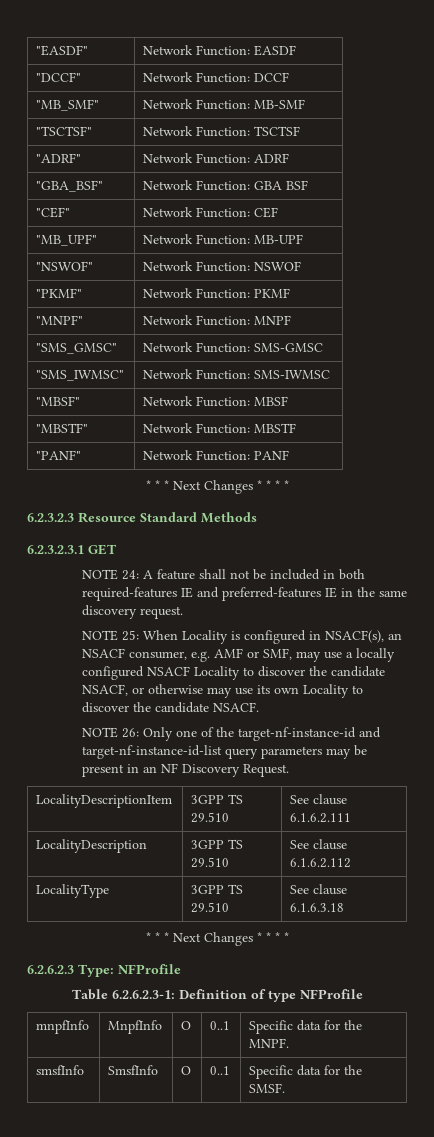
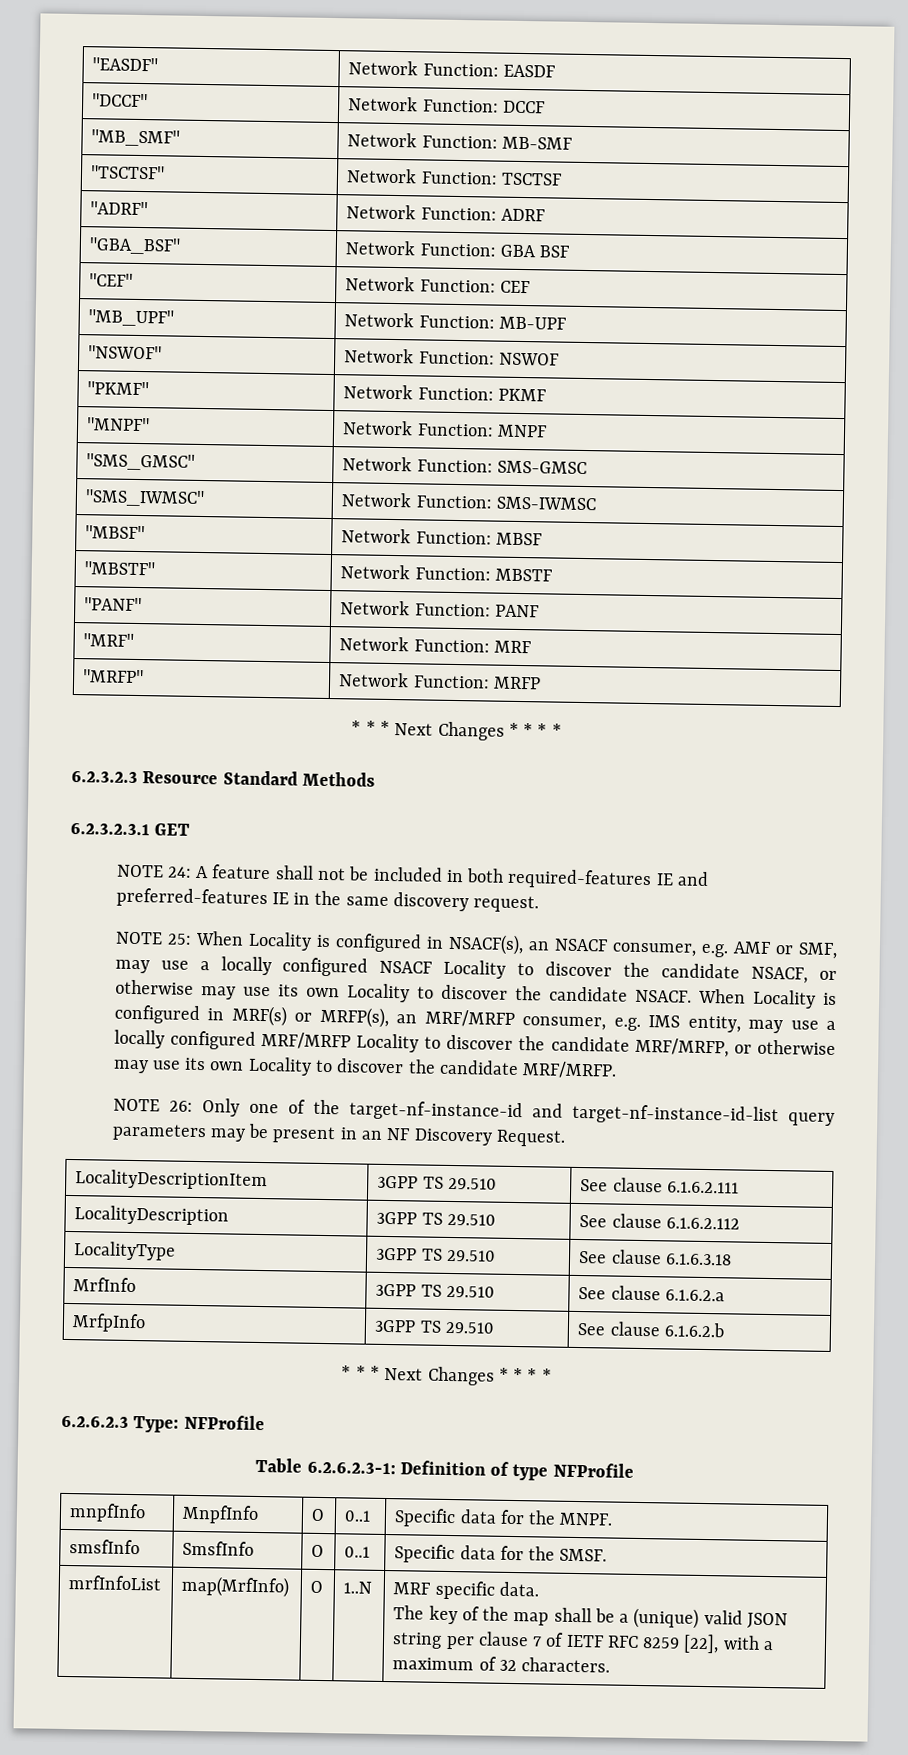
(290, 455) none -> [83,633,135,647] [339,636,531,654] [83,669,145,684] [338,672,541,690] // "MRF" | Network Function: MRF // "MRFP" | Network Function: MRFP
(259, 707) none -> [697,988,837,1009] [113,1004,837,1034] [113,1029,837,1058] [112,1056,618,1079] When Locality is configured in MRF(s) or MRFP(s), an MRF/MRFP consumer, e.g. IMS entity, may use a locally configured MRF/MRFP Locality to discover the candidate MRF/MRFP, or otherwise may use its own Locality to discover the candidate MRF/MRFP.
(345, 907) none -> [73,1277,137,1293] [375,1283,495,1298] [578,1285,725,1302] [72,1313,147,1333] [374,1319,495,1334] [577,1321,725,1338] // MrfInfo | 3GPP TS 29.510 | See clause 6.1.6.2.a // MrfpInfo | 3GPP TS 29.510 | See clause 6.1.6.2.b
(286, 1088) none -> [68,1575,162,1591] [181,1575,290,1598] [310,1580,324,1594] [343,1581,373,1594] [393,1580,539,1600] [393,1605,788,1629] [392,1631,774,1654] [392,1656,611,1673] // mrfInfoList | map(MrfInfo) | O | 1..N | MRF specific data. // The key of the map shall be a (unique) valid JSON string per clause 7 of IETF RFC 8259 [22], with a maximum of 32 characters.

